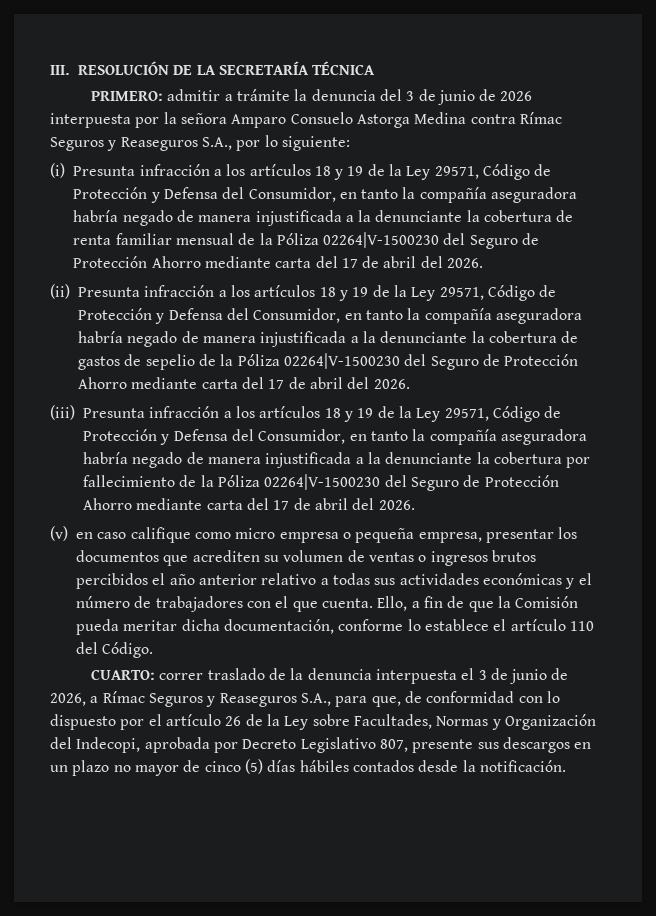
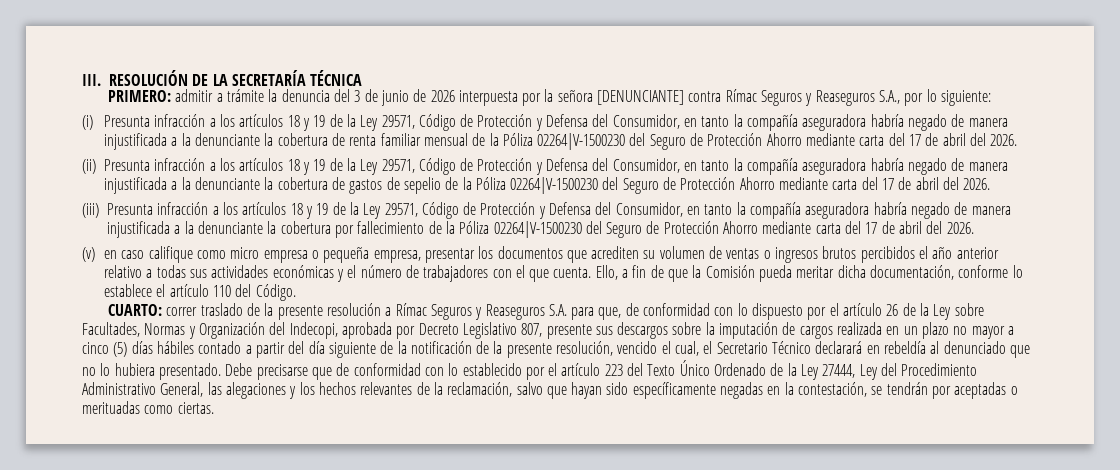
[231,112,467,128] Amparo Consuelo Astorga Medina -> [597,90,685,105] [DENUNCIANTE]
[307,668,569,684] [50,693,86,706] denuncia interpuesta el 3 de junio de 2026, -> [277,303,381,320] presente resolución
[300,693,331,706] S.A., -> [548,304,567,316] S.A.
(570, 745) none -> [672,322,883,339] sobre la imputación de cargos realizada
[183,760,201,772] de -> [1008,326,1015,335] a
[352,760,566,772] contados desde la notificación. -> [198,341,1030,358] [82,360,978,380] [82,382,1018,399] [82,401,214,414] contado a partir del día siguiente de la notificación de la presente resolución, vencido el cual, el Secretario Técnico declarará en rebeldía al denunciado que no lo hubiera presentado. Debe precisarse que de conformidad con lo establecido por el artículo 223 del Texto Único Ordenado de la Ley 27444, Ley del Procedimiento Administrativo General, las alegaciones y los hechos relevantes de la reclamación, salvo que hayan sido específicamente negadas en la contestación, se tendrán por aceptadas o merituadas como ciertas.

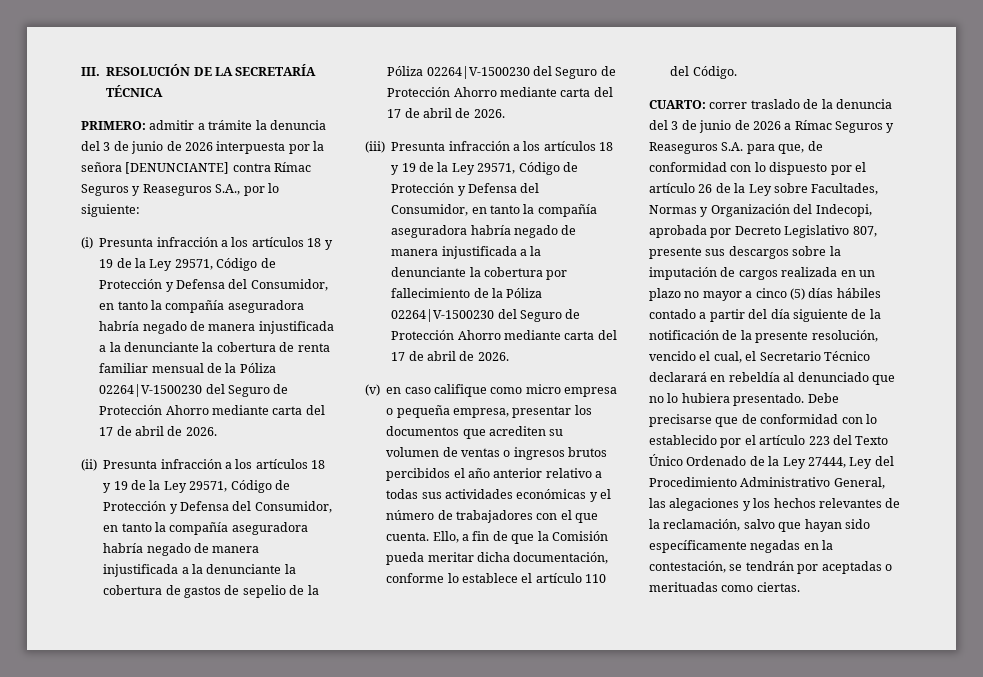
[969,133,986,146] del -> [167,426,183,436] de
[943,177,960,190] del -> [455,108,471,118] de
[926,221,943,234] del -> [459,351,475,361] de
[277,303,381,320] presente resolución -> [835,99,892,109] [649,120,781,133] denuncia del 3 de junio de 2026

